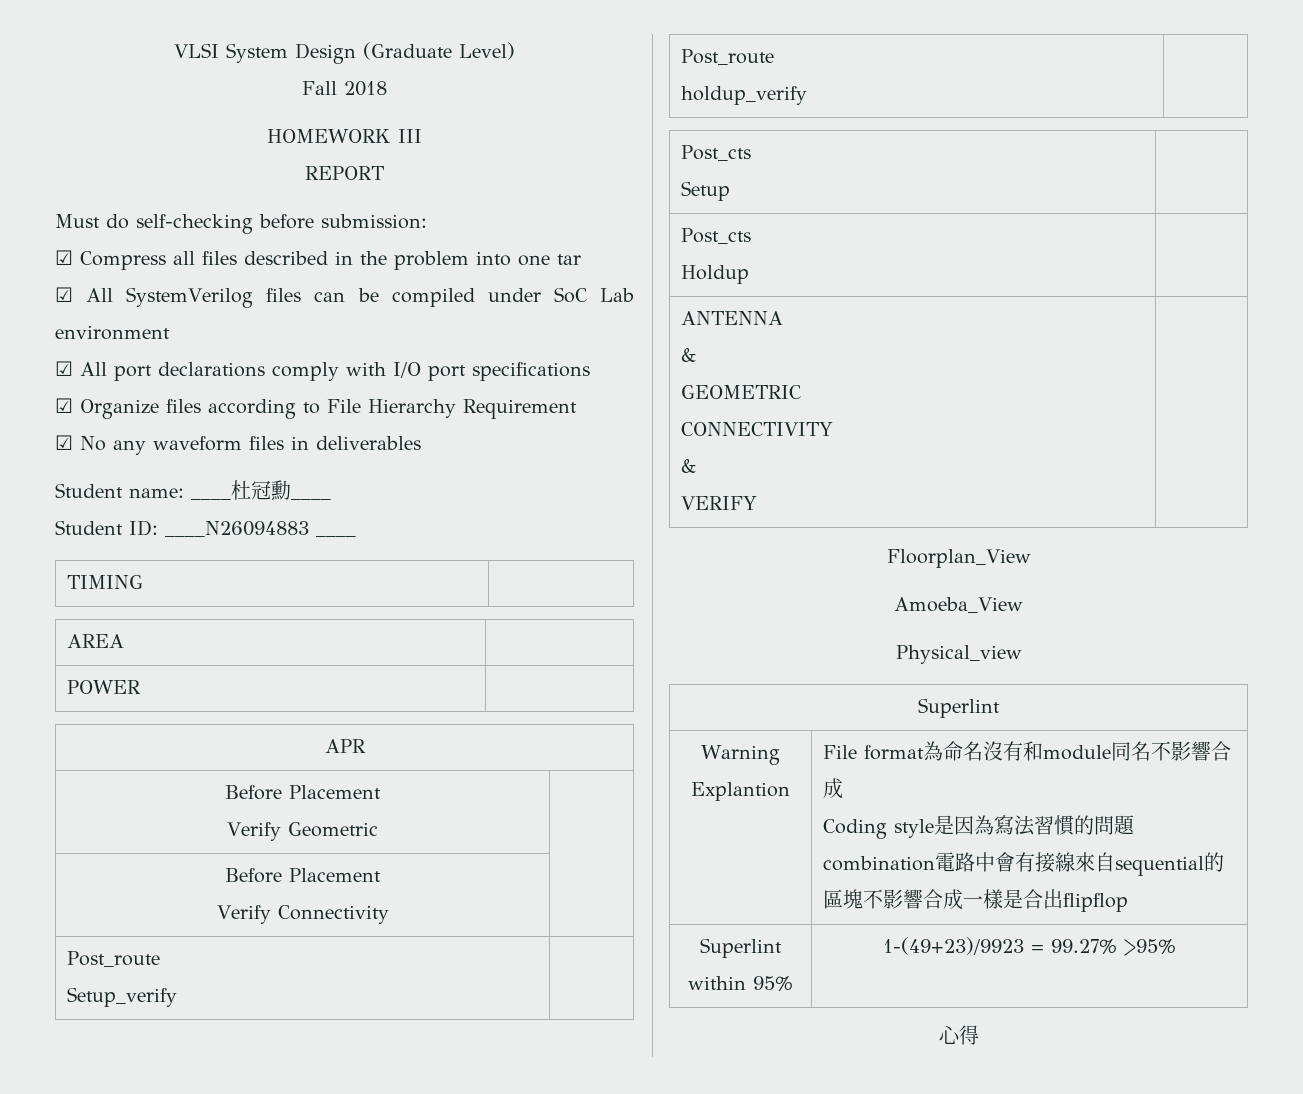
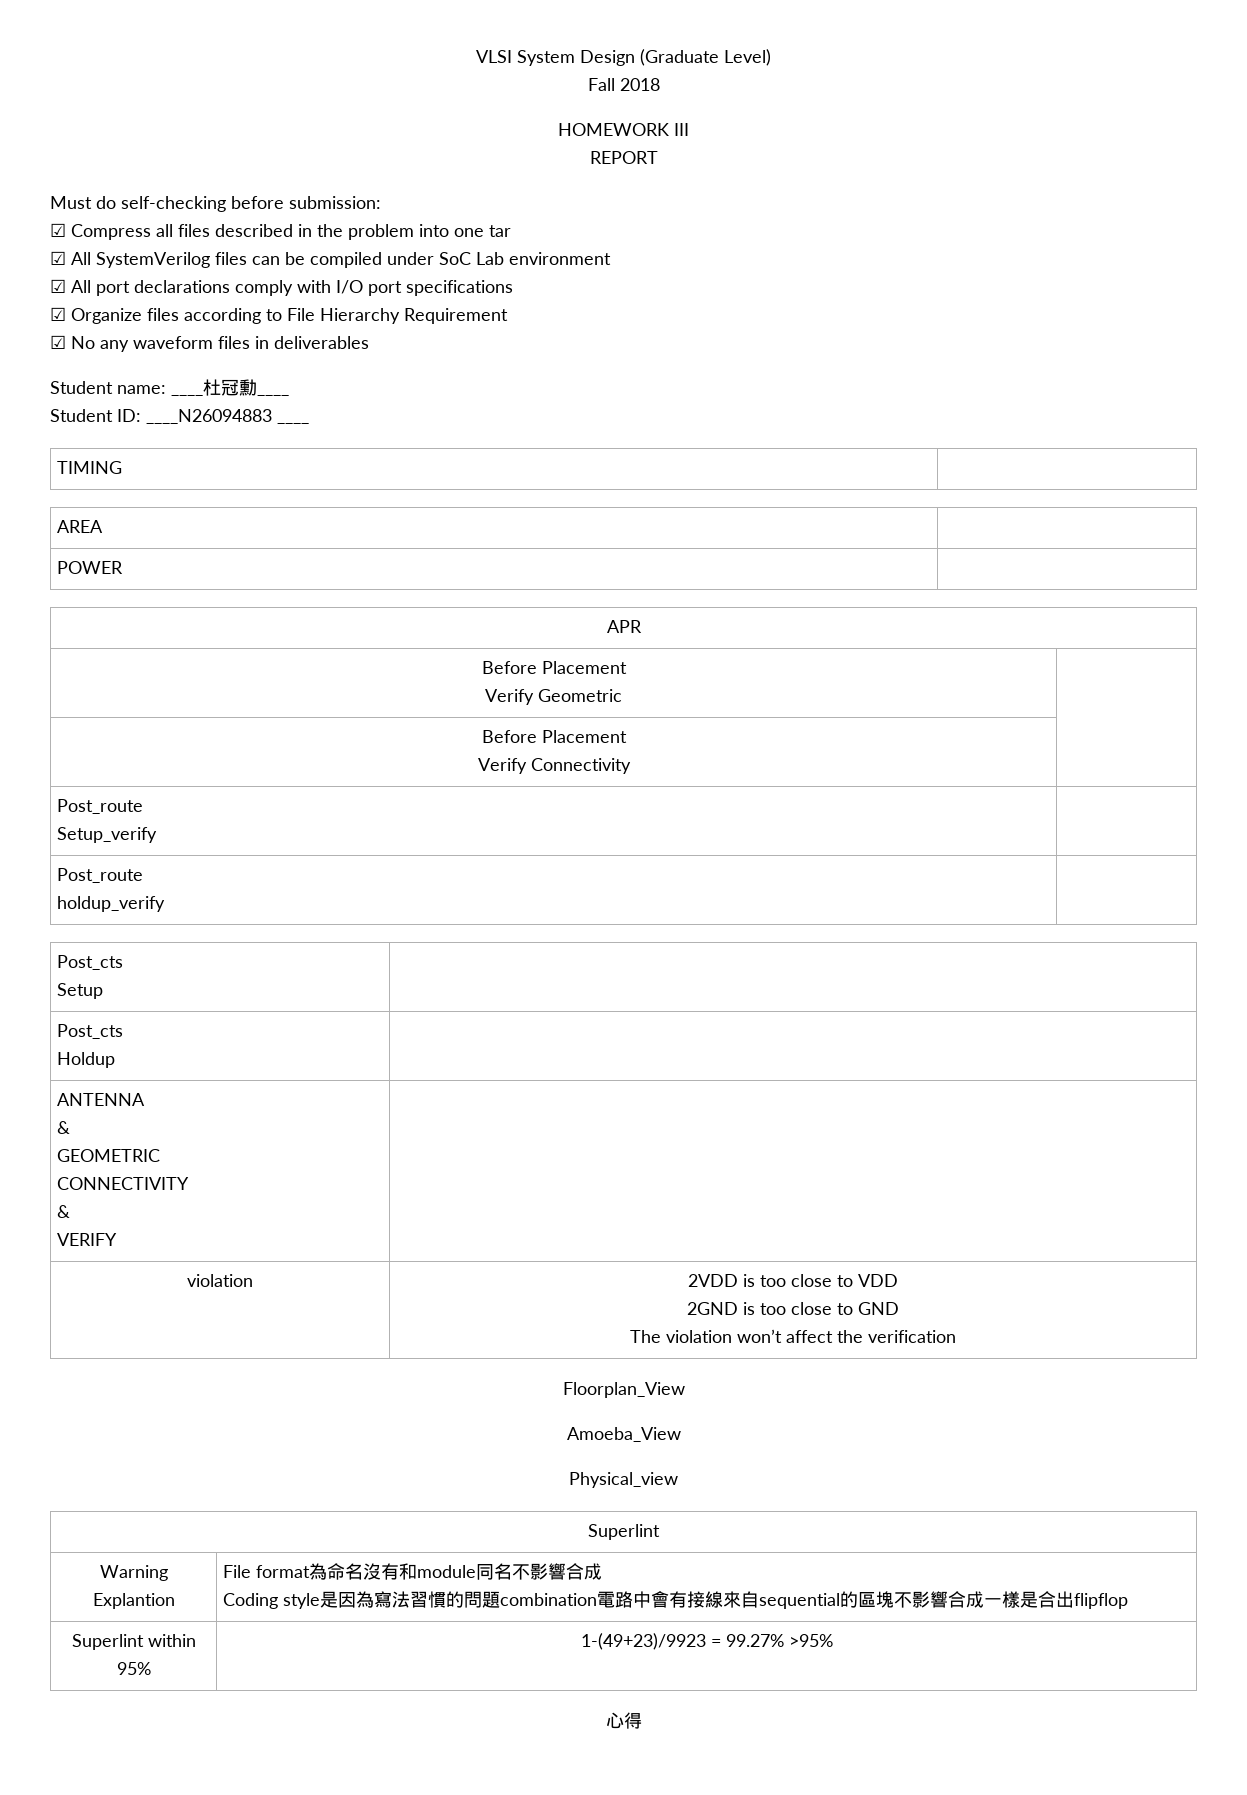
(757, 503) none -> [187,1274,253,1287] [688,1274,898,1287] [687,1302,899,1315] [630,1329,956,1343] // violation | 2VDD is too close to VDD // 2GND is too close to GND // The violation won’t affect the verification

